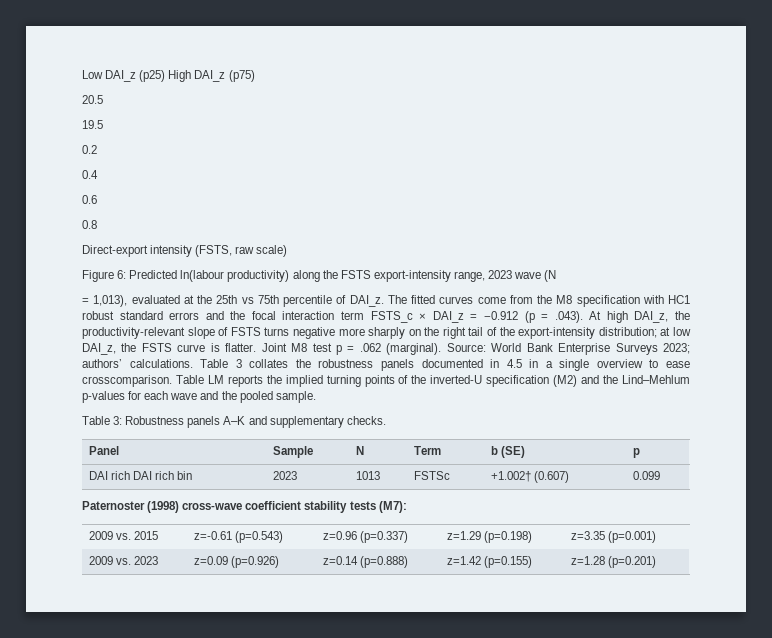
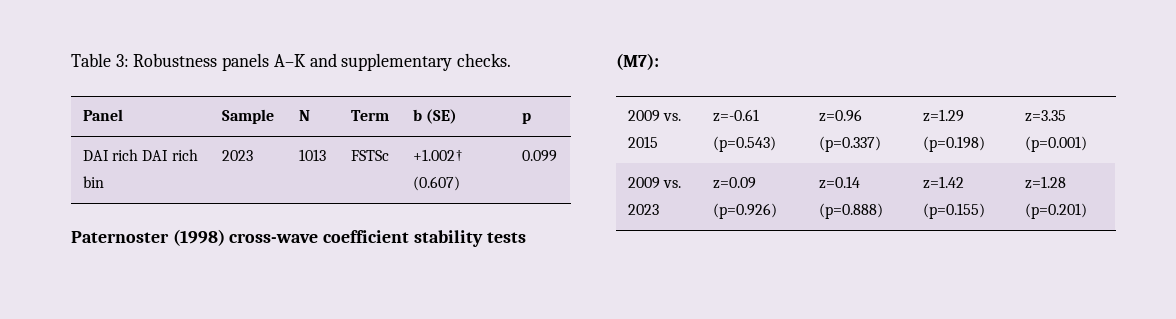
[82,70,255,82] [82,95,103,104] [82,120,103,129] [82,145,97,154] [82,170,98,179] [82,195,97,204] [82,220,97,229] [82,245,288,257] [82,270,557,282] [82,295,690,307] [82,311,690,323] [82,327,691,339] [82,343,691,355] [82,359,690,371] [82,375,690,387] [82,391,316,403] Low DAI_z (p25) High DAI_z (p75) // 20.5 // 19.5 // 0.2 // 0.4 // 0.6 // 0.8 // Direct-export intensity (FSTS, raw scale) // Figure 6: Predicted ln(labour productivity) along the FSTS export-intensity range, 2023 wave (N // = 1,013), evaluated at the 25th vs 75th percentile of DAI_z. The fitted curves come from the M8 specification with HC1 robust standard errors and the focal interaction term FSTS_c × DAI_z = −0.912 (p = .043). At high DAI_z, the productivity-relevant slope of FSTS turns negative more sharply on the right tail of the export-intensity distribution; at low DAI_z, the FSTS curve is flatter. Joint M8 test p = .062 (marginal). Source: World Bank Enterprise Surveys 2023; authors’ calculations. Table 3 collates the robustness panels documented in 4.5 in a single overview to ease crosscomparison. Table LM reports the implied turning points of the inverted-U specification (M2) and the Lind–Mehlum p-values for each wave and the pooled sample. // -> (71, 60) none

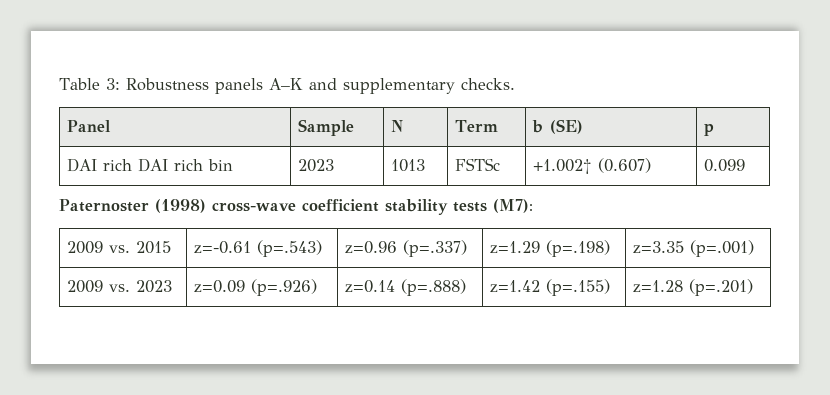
[712,136,776,152] (p=0.543) -> [256,240,322,257] (p=.543)
[818,136,881,152] (p=0.337) -> [402,240,467,257] (p=.337)
[922,136,985,152] (p=0.198) -> [545,240,610,257] (p=.198)
[1024,136,1087,152] (p=0.001) -> [689,240,754,257] (p=.001)
[712,203,777,219] (p=0.926) -> [250,279,317,296] (p=.926)
[818,203,883,219] (p=0.888) -> [400,279,466,296] (p=.888)
[922,203,985,219] (p=0.155) -> [545,279,610,296] (p=.155)
[1024,203,1087,219] (p=0.201) -> [688,279,753,296] (p=.201)

